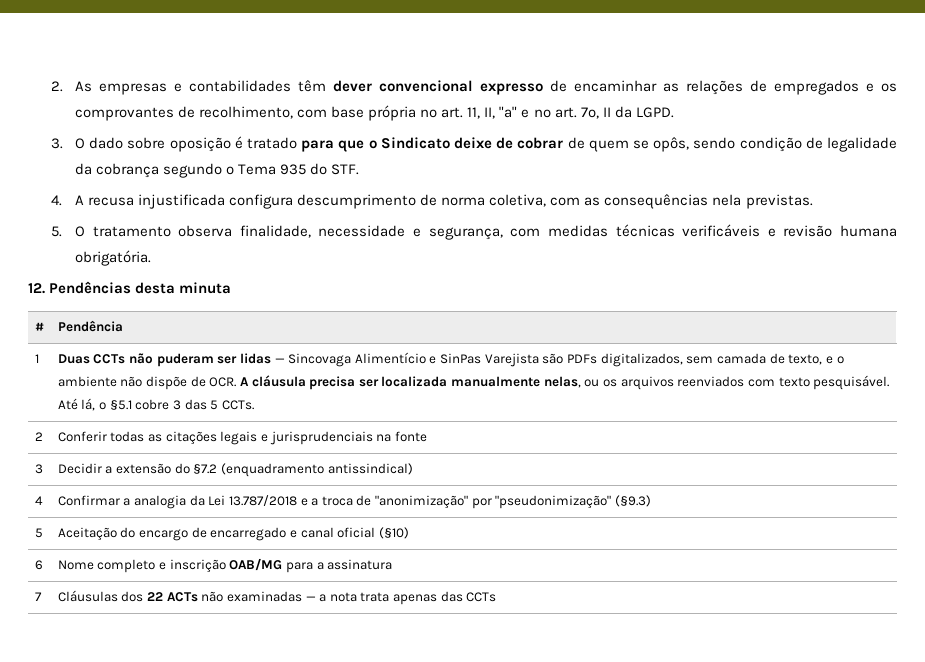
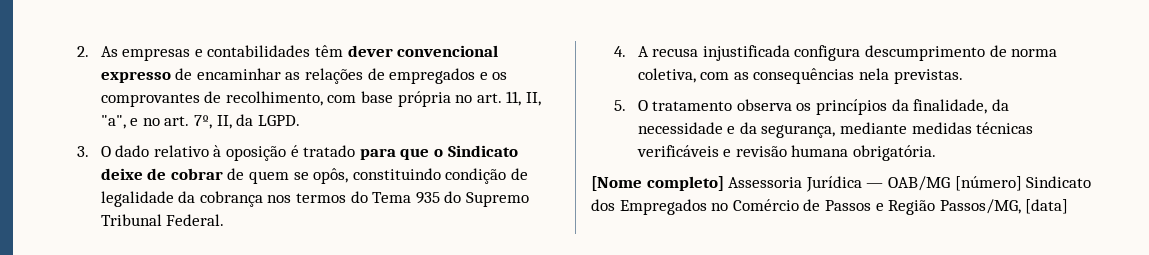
[499,106,518,118] "a" -> [100,115,126,129] "a",
[602,107,611,117] II -> [216,115,232,129] II,
[127,137,166,149] sobre -> [153,145,222,157] relativo à
[693,137,736,149] sendo -> [352,168,441,180] constituindo
[162,163,360,178] segundo o Tema 935 do STF. -> [267,191,529,207] [100,214,225,226] nos termos do Tema 935 do Supremo Tribunal Federal.
[239,225,541,240] finalidade, necessidade e segurança, com -> [796,99,1009,115] [637,122,908,138] os princípios da finalidade, da necessidade e da segurança, mediante
[28,281,232,294] [34,322,44,331] [57,320,123,332] [34,354,39,363] [57,352,844,367] [57,375,890,390] [57,398,254,411] [34,432,43,441] [57,431,427,445] [34,464,43,474] [57,463,413,477] [34,496,43,505] [57,495,652,509] [34,528,43,538] [57,527,409,541] [34,560,43,570] [57,558,393,573] [34,592,42,601] [57,590,497,605] 12. Pendências desta minuta // # | Pendência // 1 | Duas CCTs não puderam ser lidas — Sincovaga Alimentício e SinPas Varejista são PDFs digitalizados, sem camada de texto, e o ambiente não dispõe de OCR. A cláusula precisa ser localizada manualmente nelas, ou os arquivos reenviados com texto pesquisável. Até lá, o §5.1 cobre 3 das 5 CCTs. // 2 | Conferir todas as citações legais e jurisprudenciais na fonte // 3 | Decidir a extensão do §7.2 (enquadramento antissindical) // 4 | Confirmar a analogia da Lei 13.787/2018 e a troca de "anonimização" por "pseudonimização" (§9.3) // 5 | Aceitação do encargo de encarregado e canal oficial (§10) // 6 | Nome completo e inscrição OAB/MG para a assinatura // 7 | Cláusulas dos 22 ACTs não examinadas — a nota trata apenas das CCTs -> [591,176,1092,192] [591,199,1069,215] [Nome completo] Assessoria Jurídica — OAB/MG [número] Sindicato dos Empregados no Comércio de Passos e Região Passos/MG, [data]

